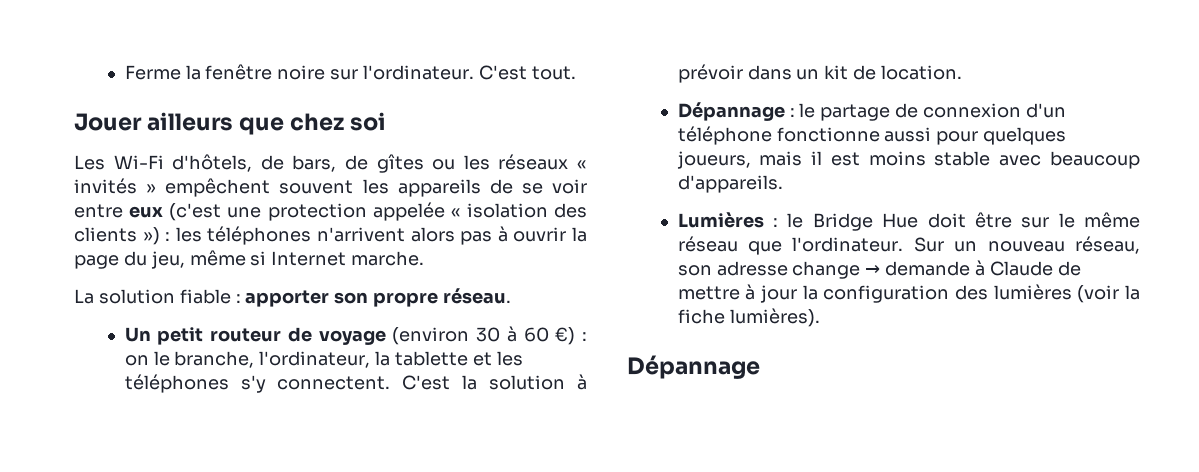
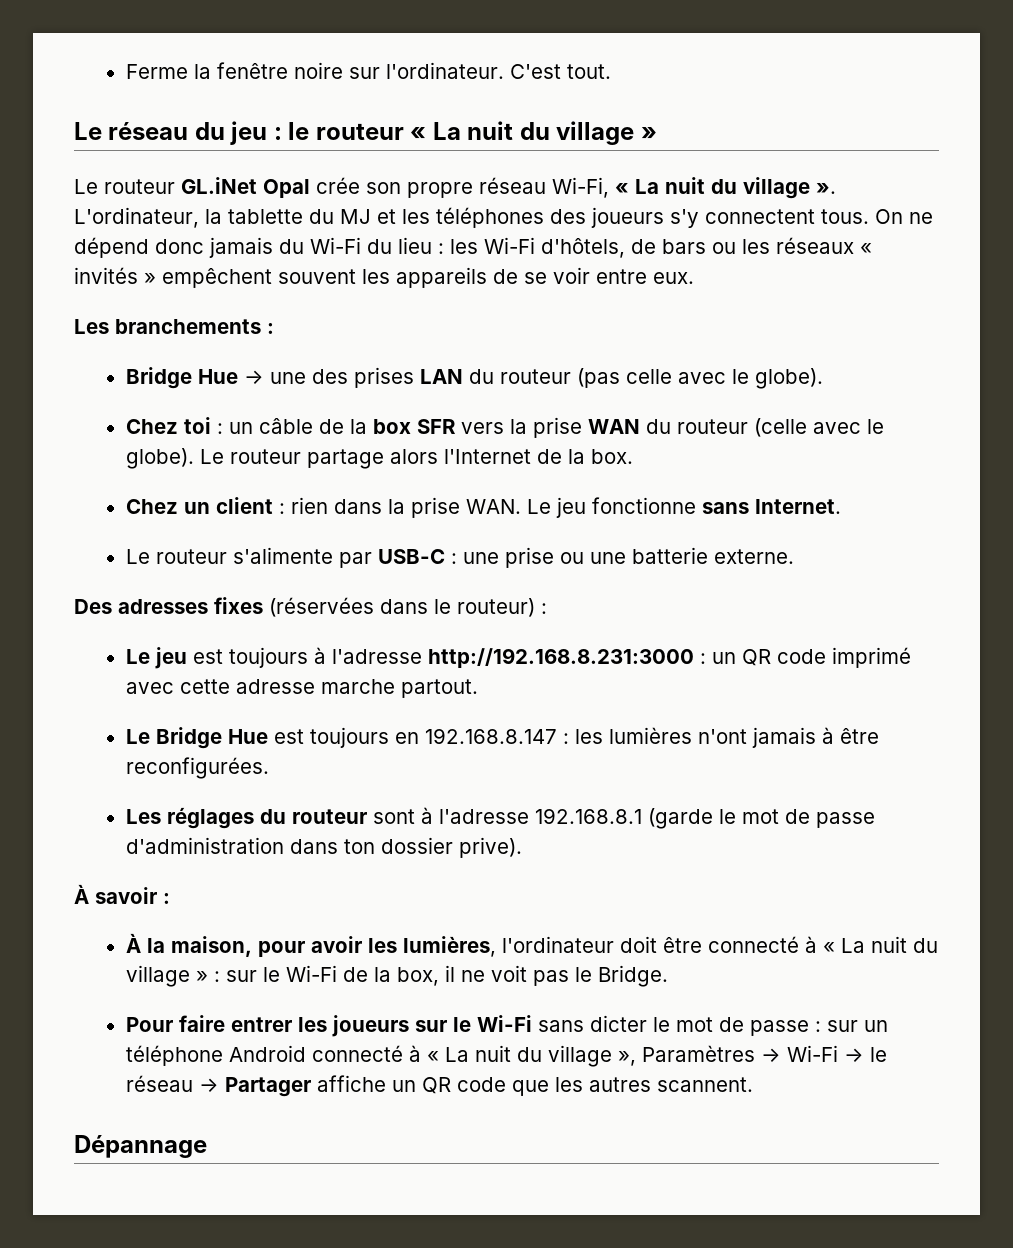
[74,112,387,135] [74,154,424,173] Jouer ailleurs que chez soi // Les Wi-Fi d'hôtels, de bars, de gîtes -> [74,121,657,145] [74,177,836,199] [74,207,933,228] [74,237,706,258] Le réseau du jeu : le routeur « La nuit du village » // Le routeur GL.iNet Opal crée son propre réseau Wi-Fi, « La nuit du village ». L'ordinateur, la tablette du MJ et les téléphones des joueurs s'y connectent tous. On ne dépend donc jamais du Wi-Fi du lieu : les Wi-Fi d'hôtels, de bars
[129,202,587,221] [74,226,588,245] [74,250,425,269] [74,288,512,307] [124,326,587,345] [124,351,523,368] [124,374,587,393] [677,64,962,83] [677,102,1066,121] [677,126,1067,145] [676,151,1140,169] [677,175,783,193] [677,212,1140,231] [677,236,1140,255] [677,260,1081,279] [677,284,1140,303] [677,308,820,327] eux (c'est une protection appelée « isolation des clients ») : les téléphones n'arrivent alors pas à ouvrir la page du jeu, même si Internet marche. // La solution fiable : apporter son propre réseau. // Un petit routeur de voyage (environ 30 à 60 €) : on le branche, l'ordinateur, la tablette et les téléphones s'y connectent. C'est la solution à prévoir dans un kit de location. // Dépannage : le partage de connexion d'un téléphone fonctionne aussi pour quelques joueurs, mais il est moins stable avec beaucoup d'appareils. // Lumières : le Bridge Hue doit être sur le même réseau que l'ordinateur. Sur un nouveau réseau, son adresse change → demande à Claude de mettre à jour la configuration des lumières (voir la fiche lumières). -> [653,272,694,284] [74,319,274,334] [125,367,823,389] [125,417,884,438] [125,448,633,469] [125,497,841,518] [125,547,794,568] [74,597,547,617] [125,647,911,669] [125,679,478,698] [125,727,879,749] [125,757,269,779] [125,807,875,829] [125,837,522,858] [74,884,170,904] [125,933,938,957] [125,965,668,987] [125,1015,888,1037] [125,1045,887,1067] [125,1075,753,1097] eux. // Les branchements : // Bridge Hue → une des prises LAN du routeur (pas celle avec le globe). // Chez toi : un câble de la box SFR vers la prise WAN du routeur (celle avec le globe). Le routeur partage alors l'Internet de la box. // Chez un client : rien dans la prise WAN. Le jeu fonctionne sans Internet. // Le routeur s'alimente par USB-C : une prise ou une batterie externe. // Des adresses fixes (réservées dans le routeur) : // Le jeu est toujours à l'adresse http://192.168.8.231:3000 : un QR code imprimé avec cette adresse marche partout. // Le Bridge Hue est toujours en 192.168.8.147 : les lumières n'ont jamais à être reconfigurées. // Les réglages du routeur sont à l'adresse 192.168.8.1 (garde le mot de passe d'administration dans ton dossier prive). // À savoir : // À la maison, pour avoir les lumières, l'ordinateur doit être connecté à « La nuit du village » : sur le Wi-Fi de la box, il ne voit pas le Bridge. // Pour faire entrer les joueurs sur le Wi-Fi sans dicter le mot de passe : sur un téléphone Android connecté à « La nuit du village », Paramètres → Wi-Fi → le réseau → Partager affiche un QR code que les autres scannent.

